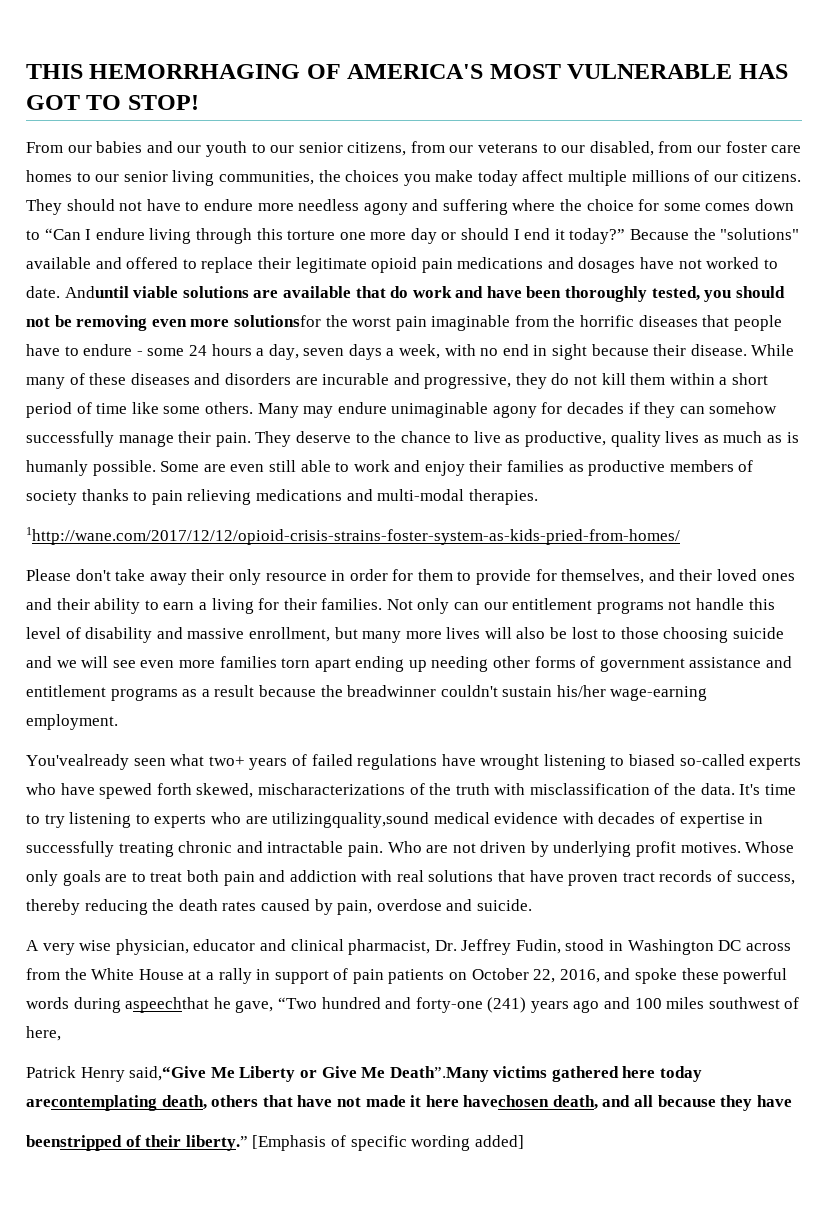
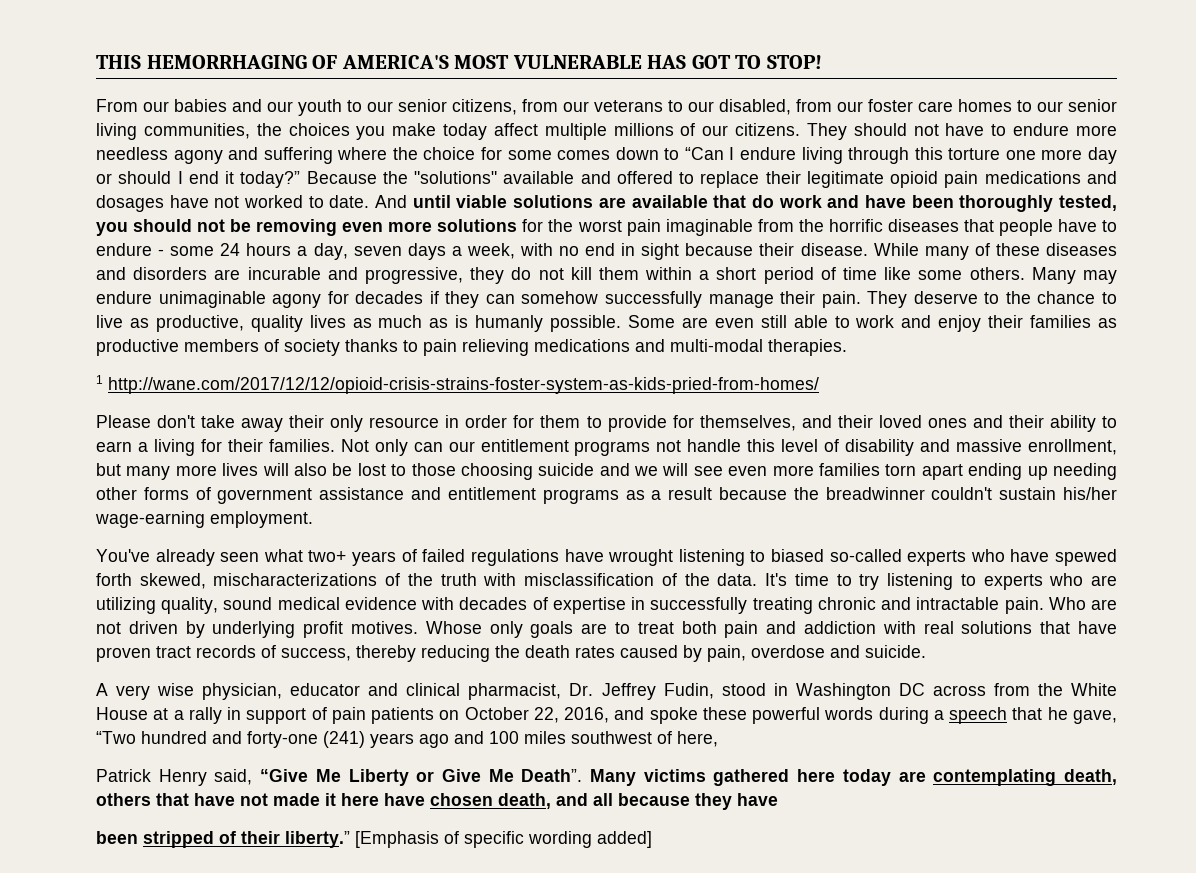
[64,286,129,298] Anduntil -> [375,195,451,208] And until
[233,315,321,327] solutionsfor -> [437,219,544,232] solutions for
[26,527,680,545] 1http://wane.com/2017/12/12/opioid-crisis-strains-foster-system-as-kids-pried-from-homes/ -> [96,375,819,394] 1 http://wane.com/2017/12/12/opioid-crisis-strains-foster-system-as-kids-pried-from-homes/
[26,754,129,770] You'vealready -> [96,549,215,566] You've already
[272,812,430,828] utilizingquality,sound -> [96,597,273,614] utilizing quality, sound
[125,997,210,1013] aspeechthat -> [933,707,1043,724] a speech that
[129,1066,207,1081] said,“Give -> [214,769,309,785] said, “Give
[389,1066,489,1082] Death”.Many -> [521,769,637,786] Death”. Many
[26,1095,157,1111] arecontemplating -> [898,769,1057,786] are contemplating
[463,1095,550,1107] havechosen -> [384,793,493,806] have chosen
[26,1135,122,1151] beenstripped -> [96,831,214,848] been stripped

